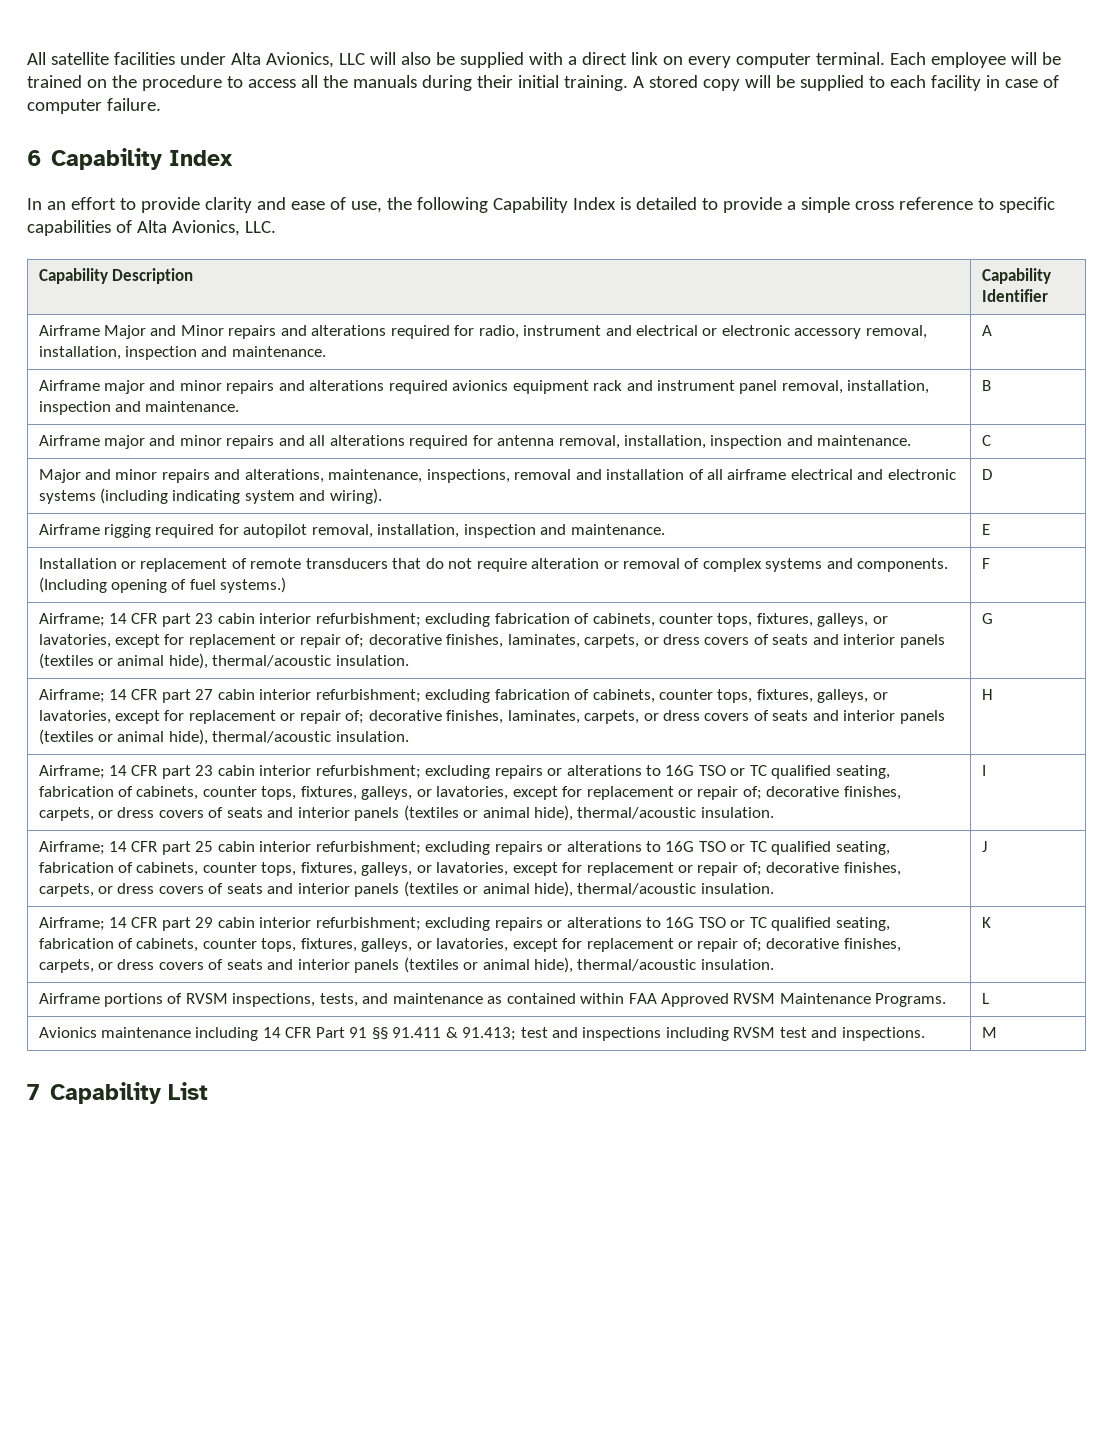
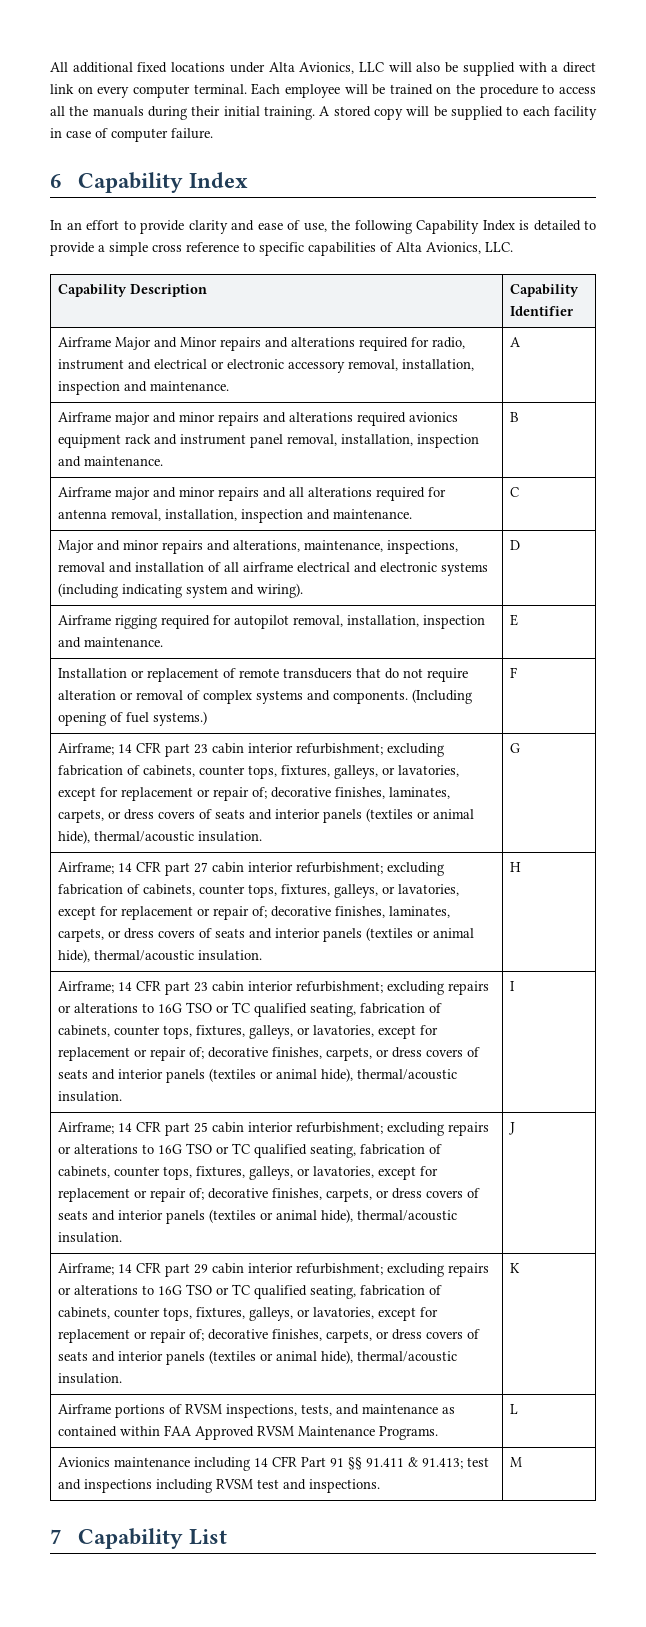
[50,52,175,65] satellite facilities -> [72,62,226,73] additional fixed locations

